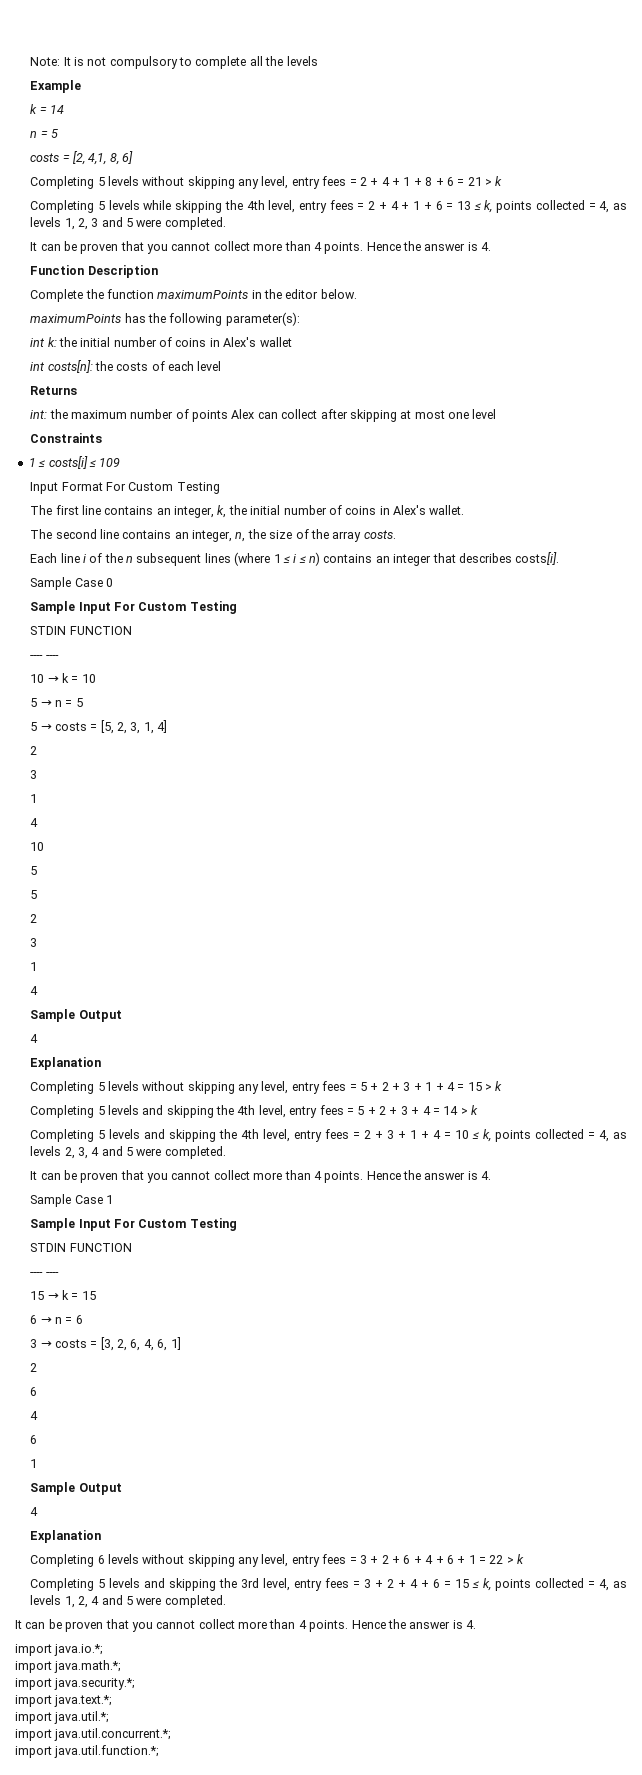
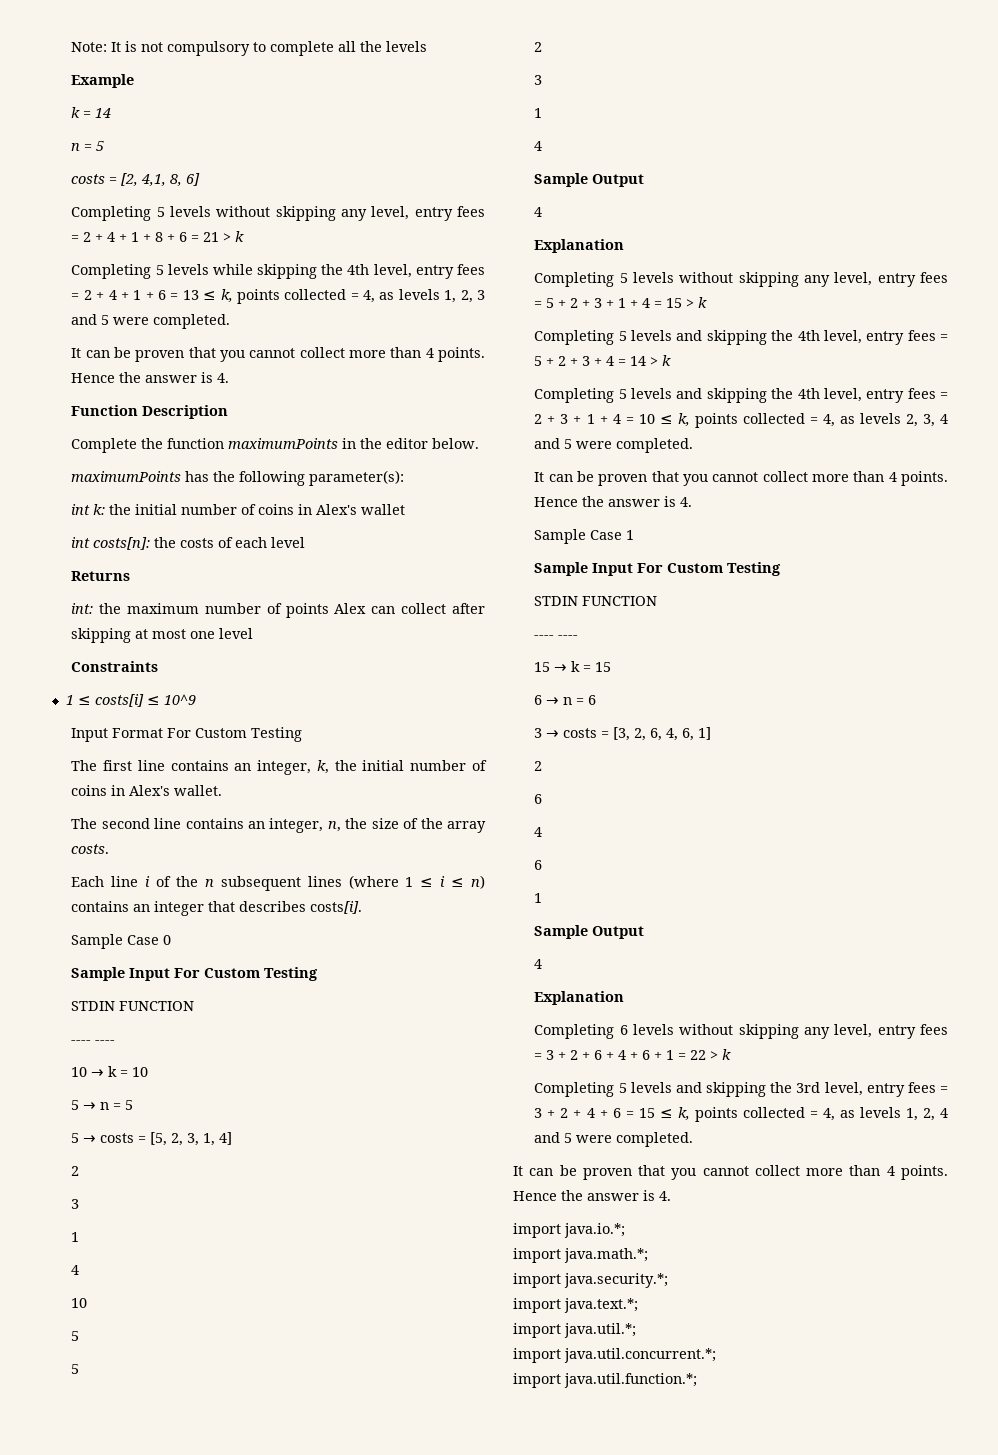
[99,458,121,467] 109 -> [163,694,196,705] 10^9

